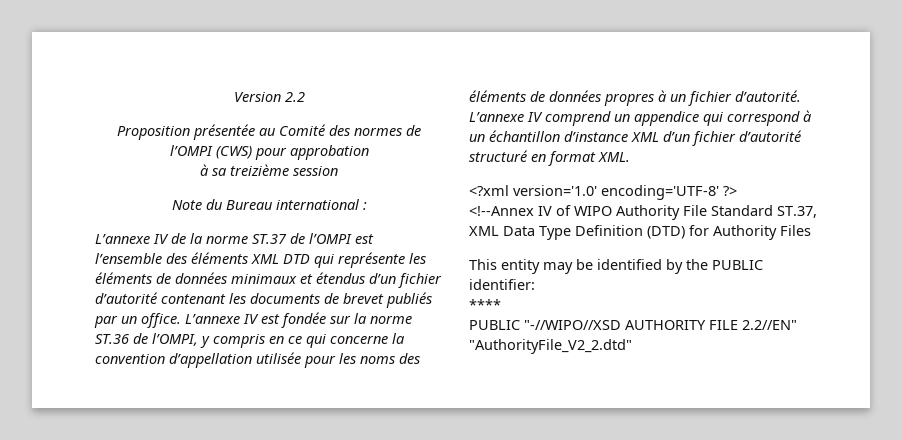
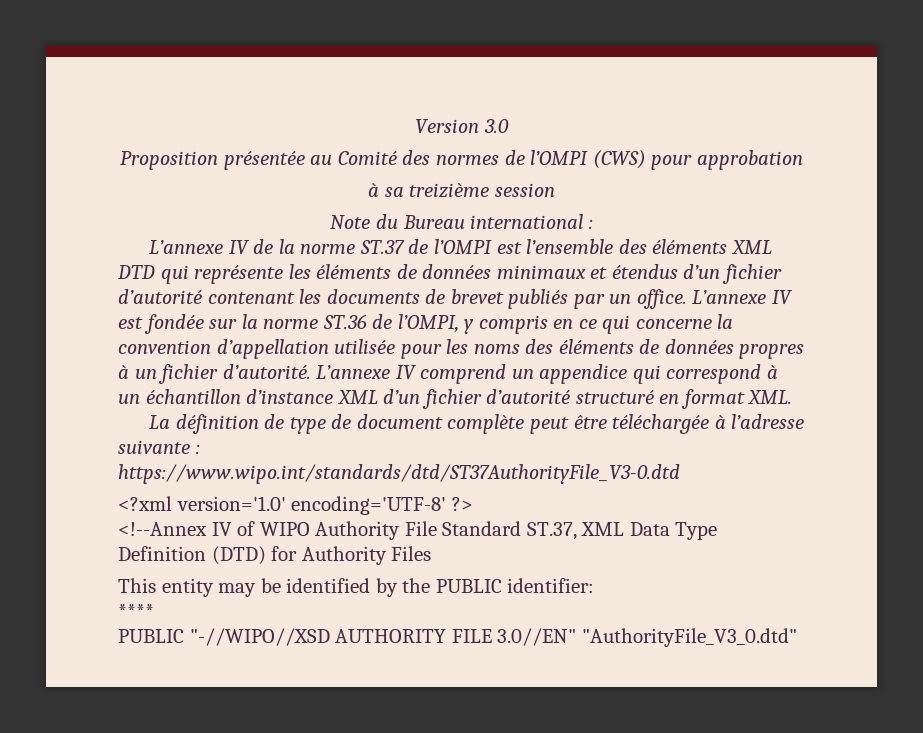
[284,92,305,102] 2.2 -> [483,119,509,133] 3.0
(630, 157) none -> [149,414,805,434] [118,440,200,454] [118,464,680,484] // La définition de type de document complète peut être téléchargée à l’adresse suivante : // https://www.wipo.int/standards/dtd/ST37AuthorityFile_V3-0.dtd
[742,320,797,330] [469,339,632,354] 2.2//EN" "AuthorityFile_V2_2.dtd" -> [497,628,797,647] 3.0//EN" "AuthorityFile_V3_0.dtd"

